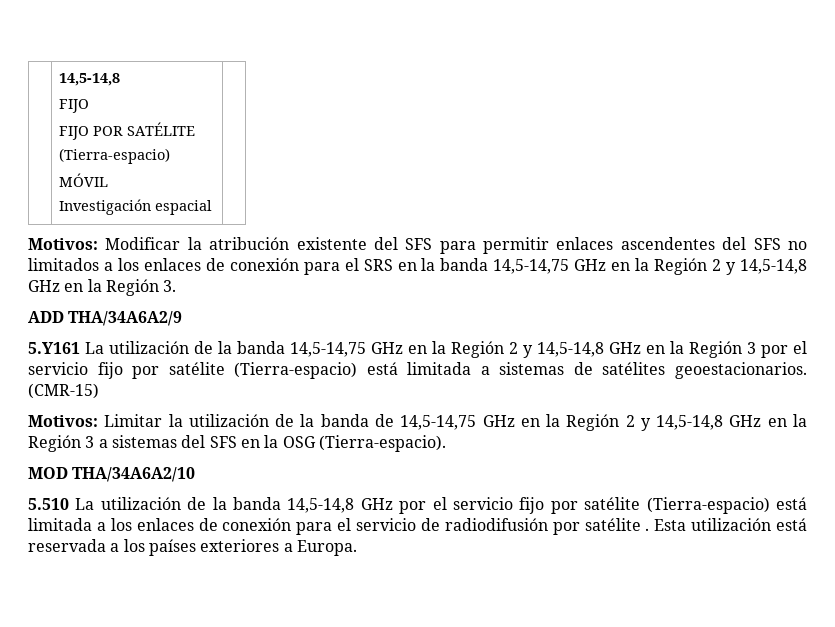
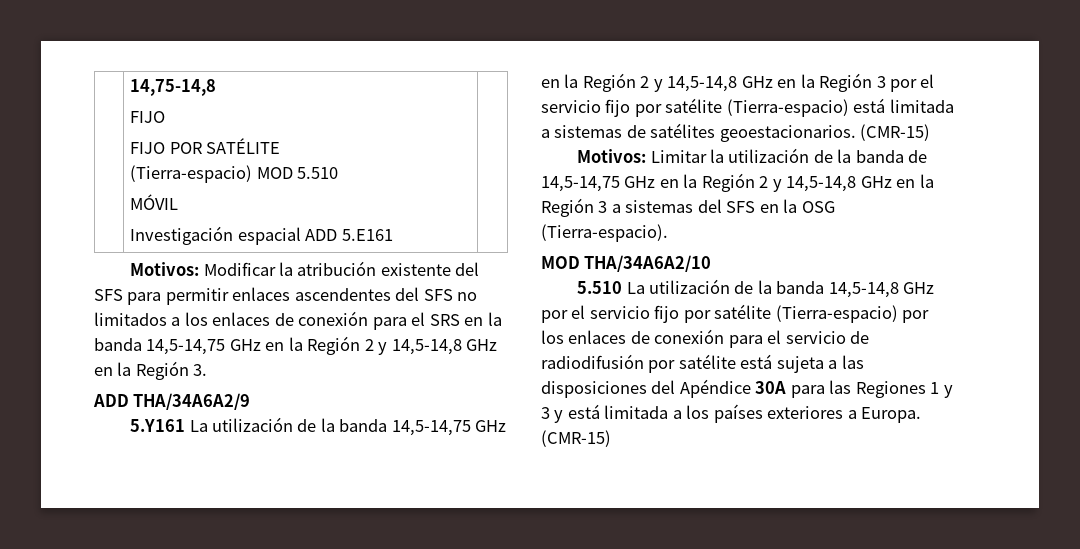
[58,73,120,86] | 14,5-14,8 -> [130,79,217,96] | 14,75-14,8
(170, 156) none -> [256,167,339,179] MOD 5.510
(212, 207) none -> [305,229,393,241] ADD 5.E161
[775,497,807,510] [28,518,106,531] está limitada a -> [902,310,930,323] por
[645,518,807,531] [28,539,106,552] . Esta utilización está reservada -> [740,354,864,373] [541,379,953,398] [541,404,669,423] está sujeta a las disposiciones del Apéndice 30A para las Regiones 1 y 3 y está limitada
(357, 548) none -> [541,430,611,447] (CMR-15)

